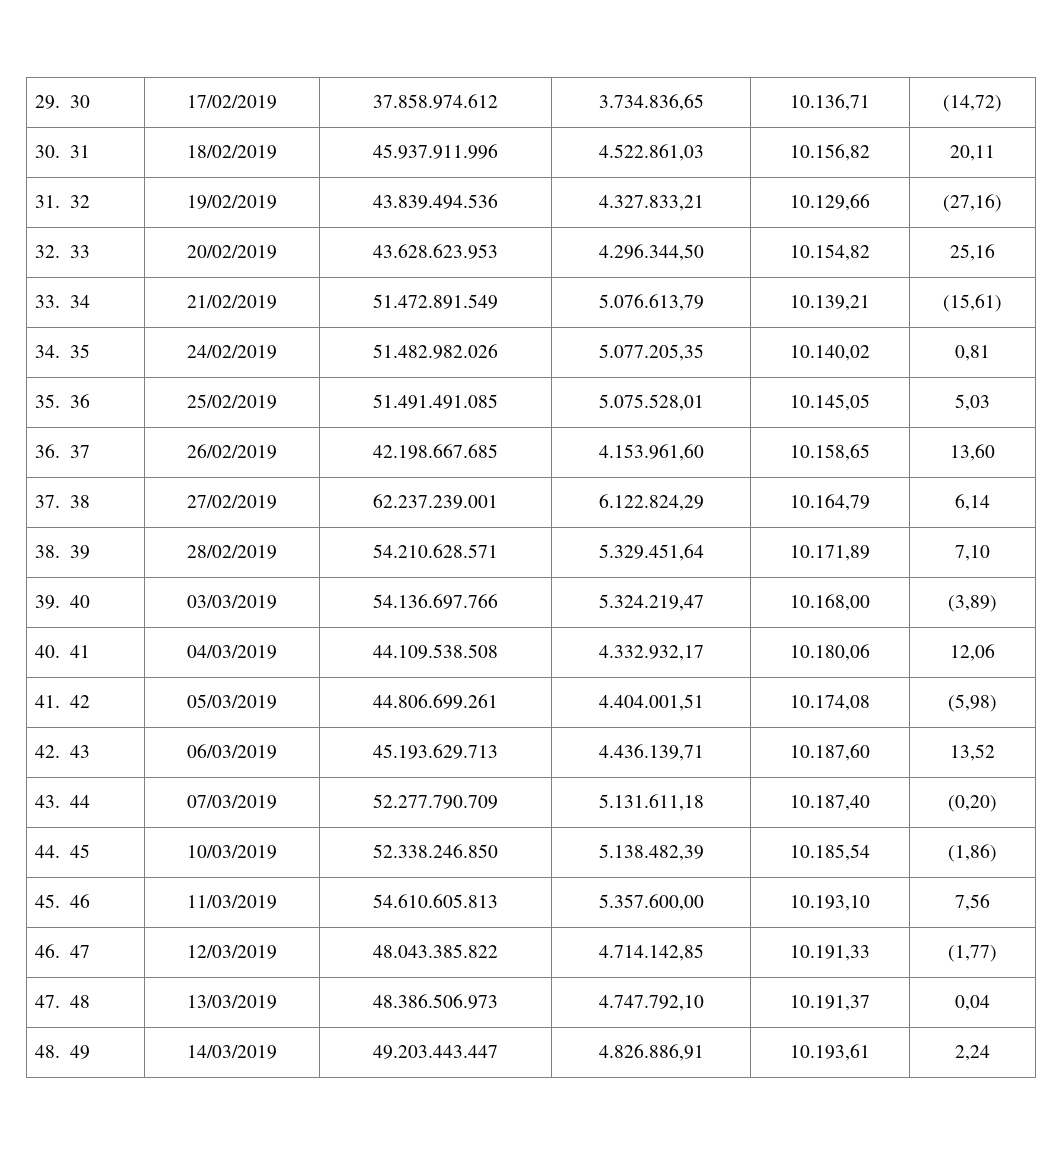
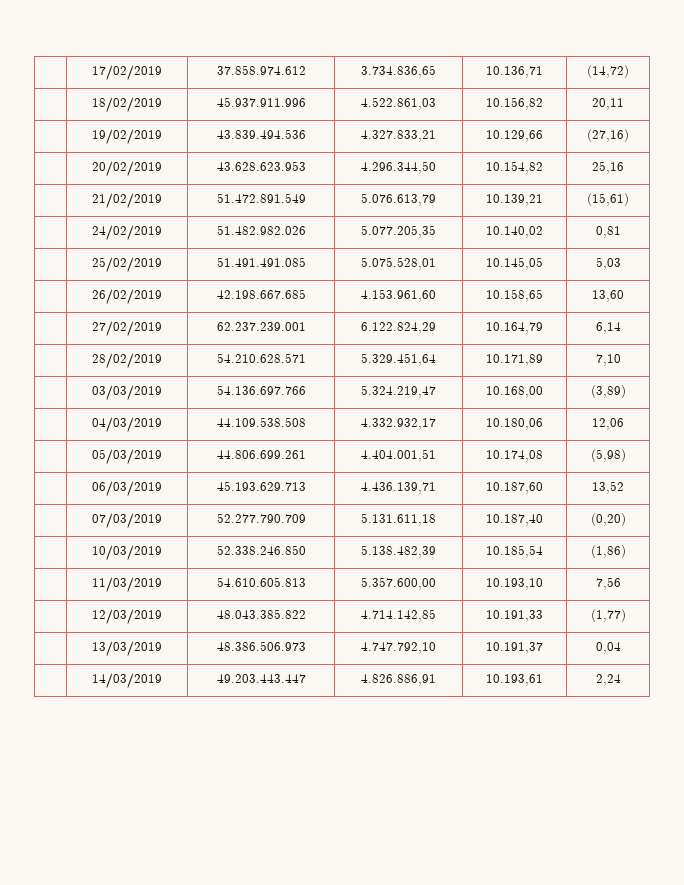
[34,95,90,109] 29. 30 -> (92, 73) none
[34,145,90,158] 30. 31 -> (629, 71) none
[34,195,90,208] 31. 32 -> (624, 104) none
[34,245,90,258] 32. 33 -> (629, 135) none
[34,295,90,308] 33. 34 -> (624, 167) none
[34,344,90,358] 34. 35 -> (629, 199) none
[34,394,90,408] 35. 36 -> (621, 232) none
[34,444,90,458] 36. 37 -> (621, 263) none
[34,495,90,508] 37. 38 -> (624, 296) none
[34,545,90,559] 38. 39 -> (621, 328) none
[34,595,90,609] 39. 40 -> (621, 360) none
[34,645,90,658] 40. 41 -> (626, 391) none
[34,695,90,708] 41. 42 -> (624, 424) none
[34,745,90,758] 42. 43 -> (626, 455) none
[34,795,90,808] 43. 44 -> (624, 487) none
[34,844,90,858] 44. 45 -> (626, 519) none
[34,894,90,908] 45. 46 -> (626, 551) none
[34,944,90,958] 46. 47 -> (621, 583) none
[34,995,90,1008] 47. 48 -> (626, 615) none
[34,1045,90,1059] 48. 49 -> (621, 648) none

